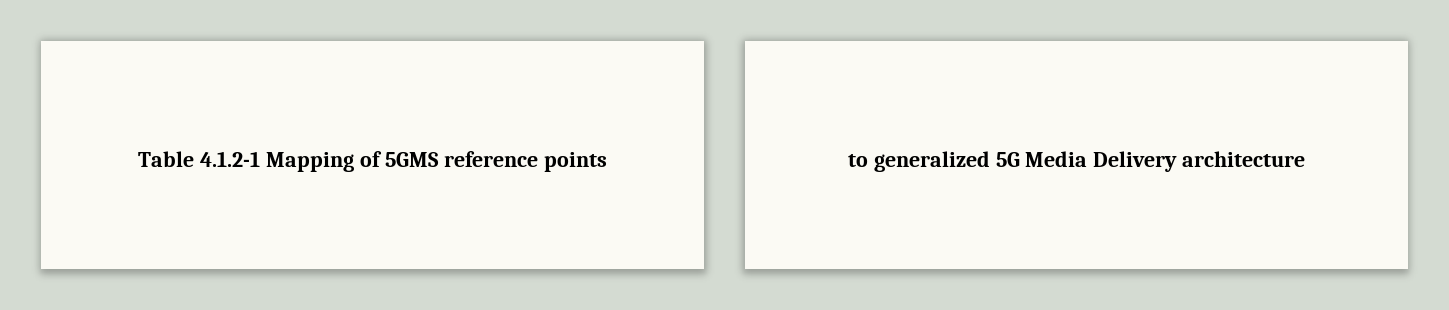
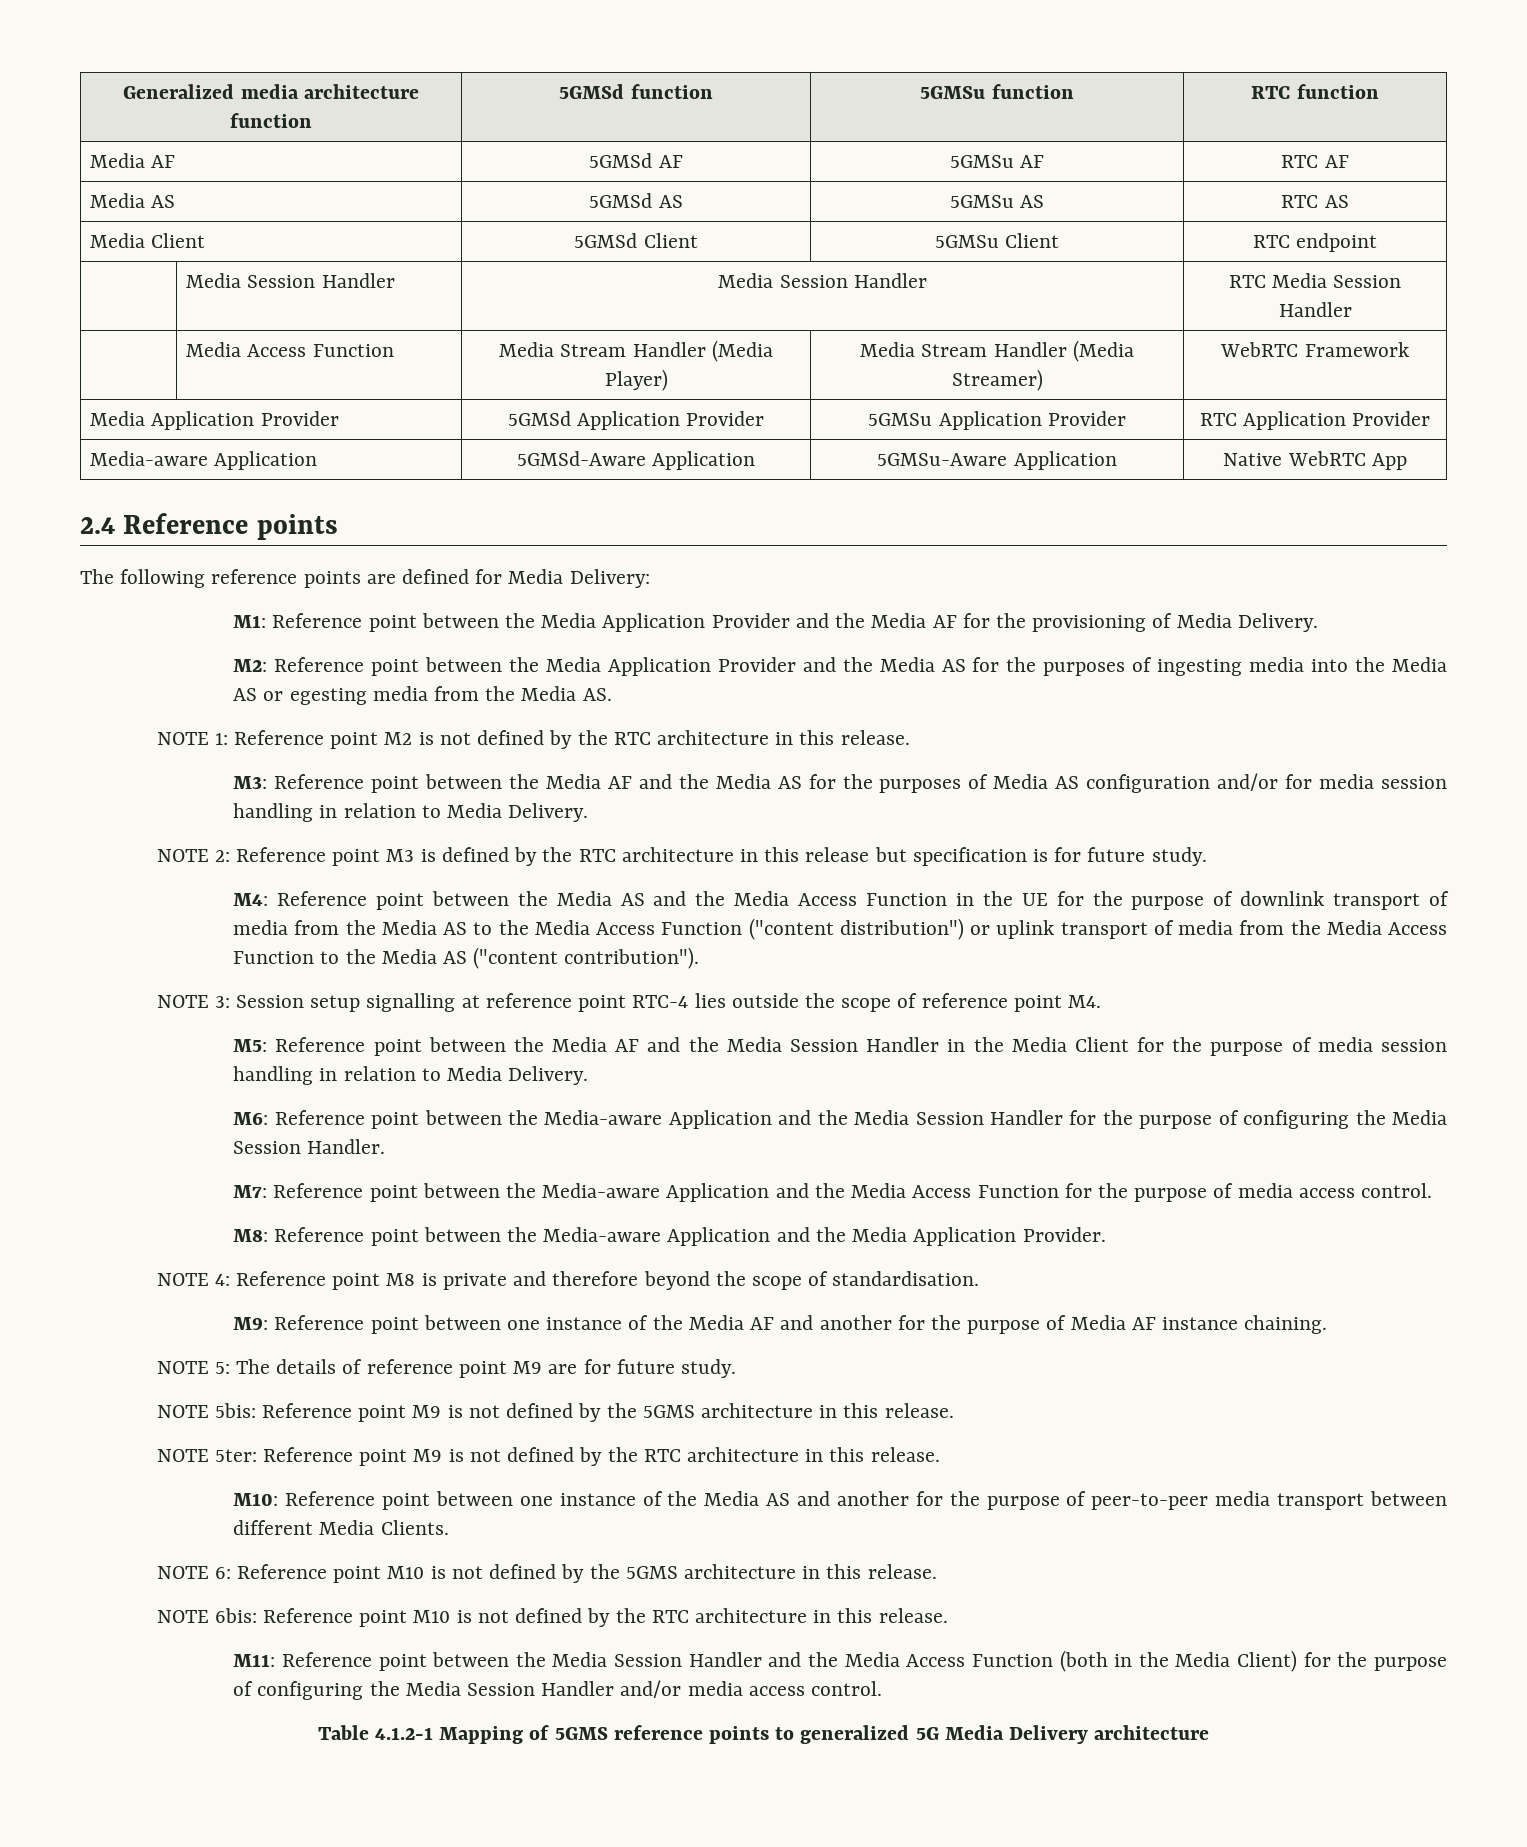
(138, 159) none -> [123,84,419,99] [230,113,312,128] [559,84,713,99] [920,84,1074,99] [1251,84,1379,99] [90,153,176,168] [589,153,683,168] [949,155,1045,168] [1281,155,1349,168] [90,193,176,208] [589,193,683,208] [949,195,1045,208] [1281,195,1349,208] [90,233,206,248] [574,233,698,248] [934,233,1060,248] [1252,233,1378,252] [186,273,395,288] [718,273,927,288] [1228,273,1402,288] [1278,302,1352,317] [186,342,394,357] [499,340,773,362] [604,369,668,391] [860,340,1134,362] [951,369,1043,391] [1220,342,1409,357] [90,411,339,430] [507,411,765,430] [868,411,1126,430] [1199,411,1431,430] [90,451,318,470] [516,451,756,470] [877,451,1117,470] [1223,451,1407,470] [80,513,338,540] [80,569,650,588] [233,613,1318,632] [233,657,1447,676] [233,686,612,705] [156,730,910,749] [233,773,1447,793] [233,803,589,822] [156,847,1207,866] [233,891,1449,910] [233,918,1447,940] [233,947,700,969] [156,993,1101,1012] [233,1037,1448,1056] [233,1066,589,1085] [233,1110,1447,1129] [233,1139,386,1154] [233,1183,1432,1202] [233,1227,1106,1246] [156,1271,980,1290] [233,1315,1328,1334] [156,1359,736,1378] [156,1403,954,1422] [156,1447,940,1466] [233,1491,1447,1510] [233,1520,449,1535] [156,1564,937,1583] [156,1608,948,1627] [233,1650,1447,1672] [233,1680,883,1700] Generalized media architecture function | 5GMSd function | 5GMSu function | RTC function // Media AF | 5GMSd AF | 5GMSu AF | RTC AF // Media AS | 5GMSd AS | 5GMSu AS | RTC AS // Media Client | 5GMSd Client | 5GMSu Client | RTC endpoint // | Media Session Handler | Media Session Handler | RTC Media Session Handler // | Media Access Function | Media Stream Handler (Media Player) | Media Stream Handler (Media Streamer) | WebRTC Framework // Media Application Provider | 5GMSd Application Provider | 5GMSu Application Provider | RTC Application Provider // Media-aware Application | 5GMSd-Aware Application | 5GMSu-Aware Application | Native WebRTC App // 2.4 Reference points // The following reference points are defined for Media Delivery: // M1: Reference point between the Media Application Provider and the Media AF for the provisioning of Media Delivery. // M2: Reference point between the Media Application Provider and the Media AS for the purposes of ingesting media into the Media AS or egesting media from the Media AS. // NOTE 1: Reference point M2 is not defined by the RTC architecture in this release. // M3: Reference point between the Media AF and the Media AS for the purposes of Media AS configuration and/or for media session handling in relation to Media Delivery. // NOTE 2: Reference point M3 is defined by the RTC architecture in this release but specification is for future study. // M4: Reference point between the Media AS and the Media Access Function in the UE for the purpose of downlink transport of media from the Media AS to the Media Access Function ("content distribution") or uplink transport of media from the Media Access Function to the Media AS ("content contribution"). // NOTE 3: Session setup signalling at reference point RTC-4 lies outside the scope of reference point M4. // M5: Reference point between the Media AF and the Media Session Handler in the Media Client for the purpose of media session handling in relation to Media Delivery. // M6: Reference point between the Media-aware Application and the Media Session Handler for the purpose of configuring the Media Session Handler. // M7: Reference point between the Media-aware Application and the Media Access Function for the purpose of media access control. // M8: Reference point between the Media-aware Application and the Media Application Provider. // NOTE 4: Reference point M8 is private and therefore beyond the scope of standardisation. // M9: Reference point between one instance of the Media AF and another for the purpose of Media AF instance chaining. // NOTE 5: The details of reference point M9 are for future study. // NOTE 5bis: Reference point M9 is not defined by the 5GMS architecture in this release. // NOTE 5ter: Reference point M9 is not defined by the RTC architecture in this release. // M10: Reference point between one instance of the Media AS and another for the purpose of peer-to-peer media transport between different Media Clients. // NOTE 6: Reference point M10 is not defined by the 5GMS architecture in this release. // NOTE 6bis: Reference point M10 is not defined by the RTC architecture in this release. // M11: Reference point between the Media Session Handler and the Media Access Function (both in the Media Client) for the purpose of configuring the Media Session Handler and/or media access control. //

